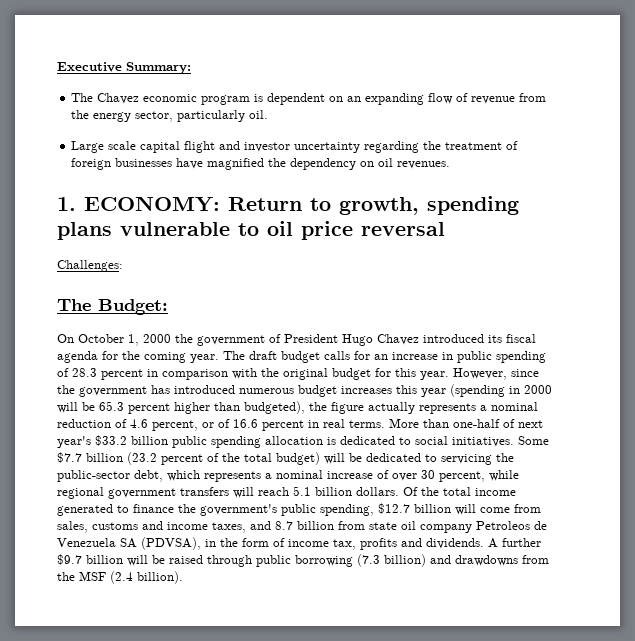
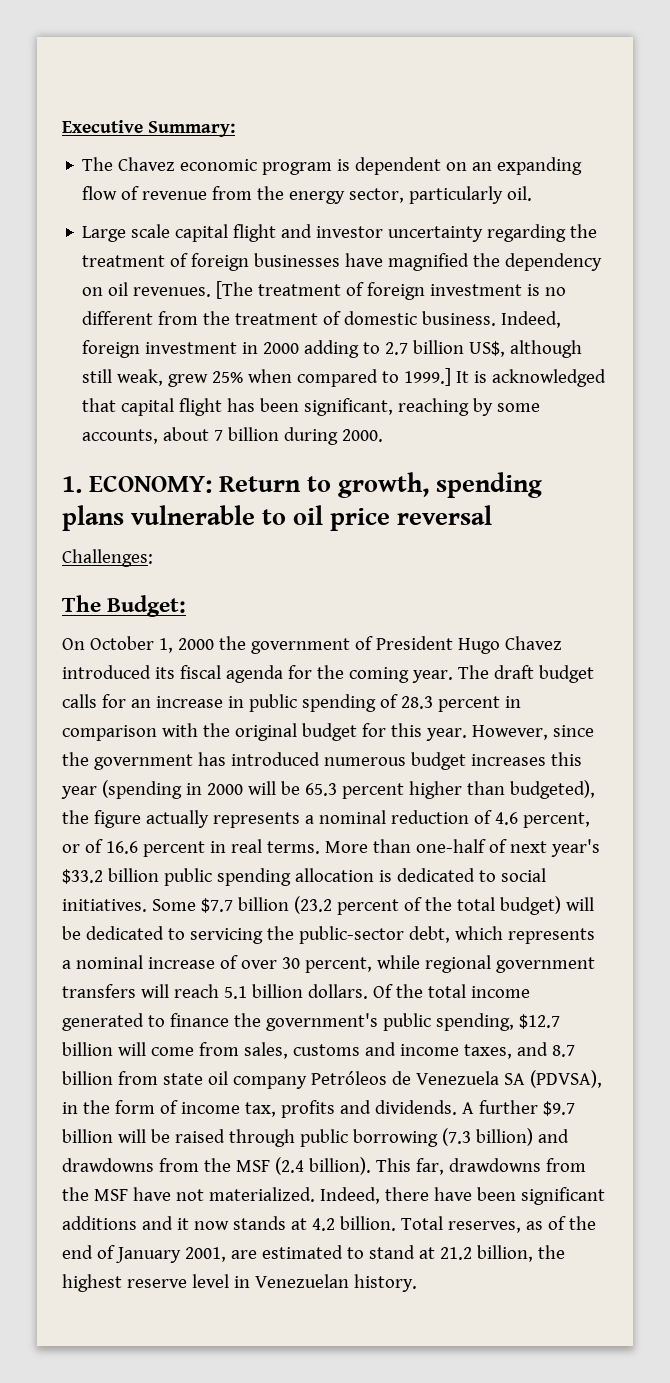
(451, 165) none -> [216,281,567,300] [82,311,562,328] [82,340,583,358] [82,368,607,387] [82,398,541,416] [82,427,384,445] [The treatment of foreign investment is no different from the treatment of domestic business. Indeed, foreign investment in 2000 adding to 2.7 billion US$, although still weak, grew 25% when compared to 1999.] It is acknowledged that capital flight has been significant, reaching by some accounts, about 7 billion during 2000.
[476,521,530,530] Petroleos -> [310,1071,387,1085] Petróleos
(183, 577) none -> [375,1158,586,1175] [62,1187,605,1205] [62,1216,596,1233] [62,1245,565,1263] [62,1274,417,1292] This far, drawdowns from the MSF have not materialized. Indeed, there have been significant additions and it now stands at 4.2 billion. Total reserves, as of the end of January 2001, are estimated to stand at 21.2 billion, the highest reserve level in Venezuelan history.

